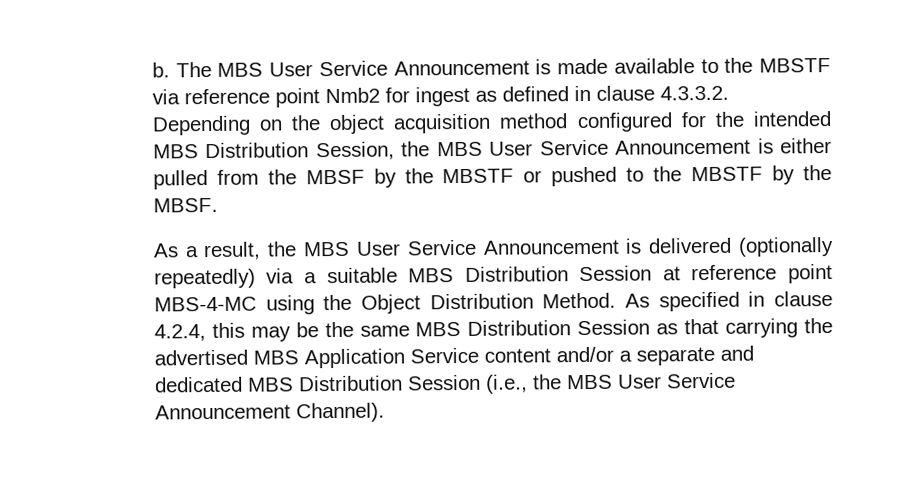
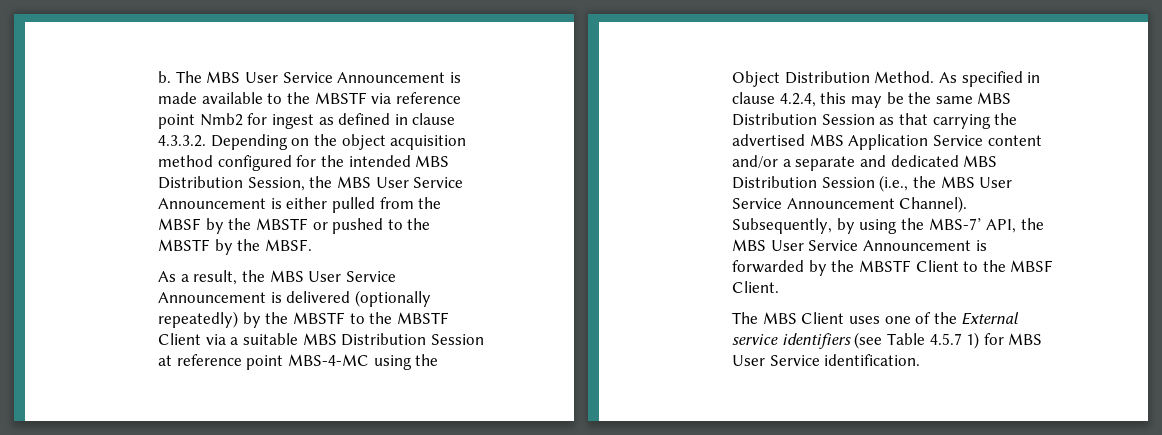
(256, 278) none -> [242,312,449,328] [158,333,202,345] by the MBSTF to the MBSTF Client
(385, 412) none -> [732,218,1044,234] [732,239,987,251] [732,260,1054,276] [732,281,780,293] [732,312,1020,325] [732,332,1043,349] [732,354,921,366] Subsequently, by using the MBS-7’ API, the MBS User Service Announcement is forwarded by the MBSTF Client to the MBSF Client. // The MBS Client uses one of the External service identifiers (see Table 4.5.7 1) for MBS User Service identification.

